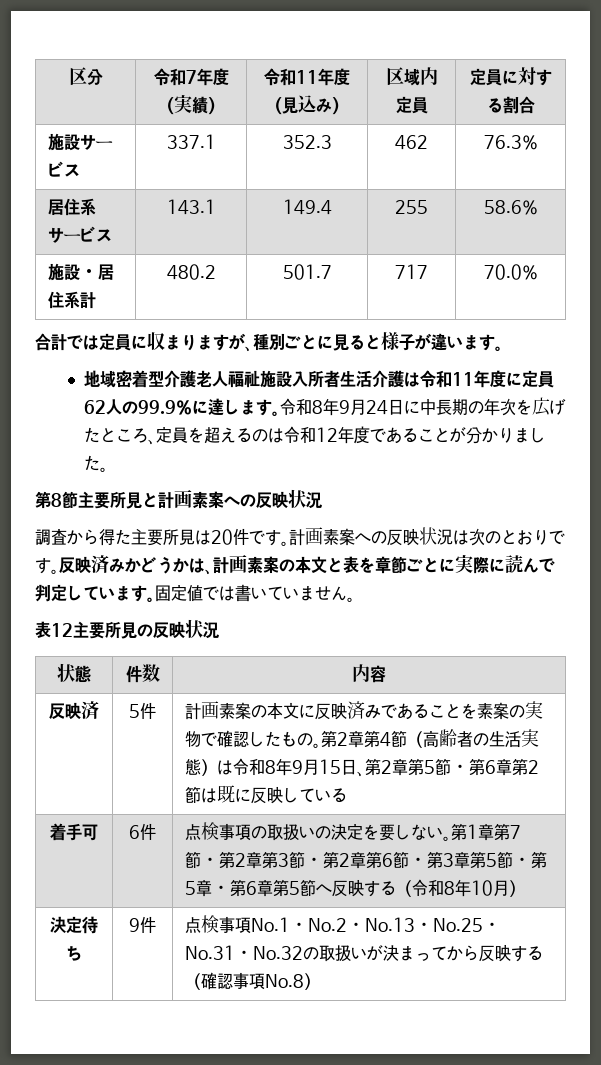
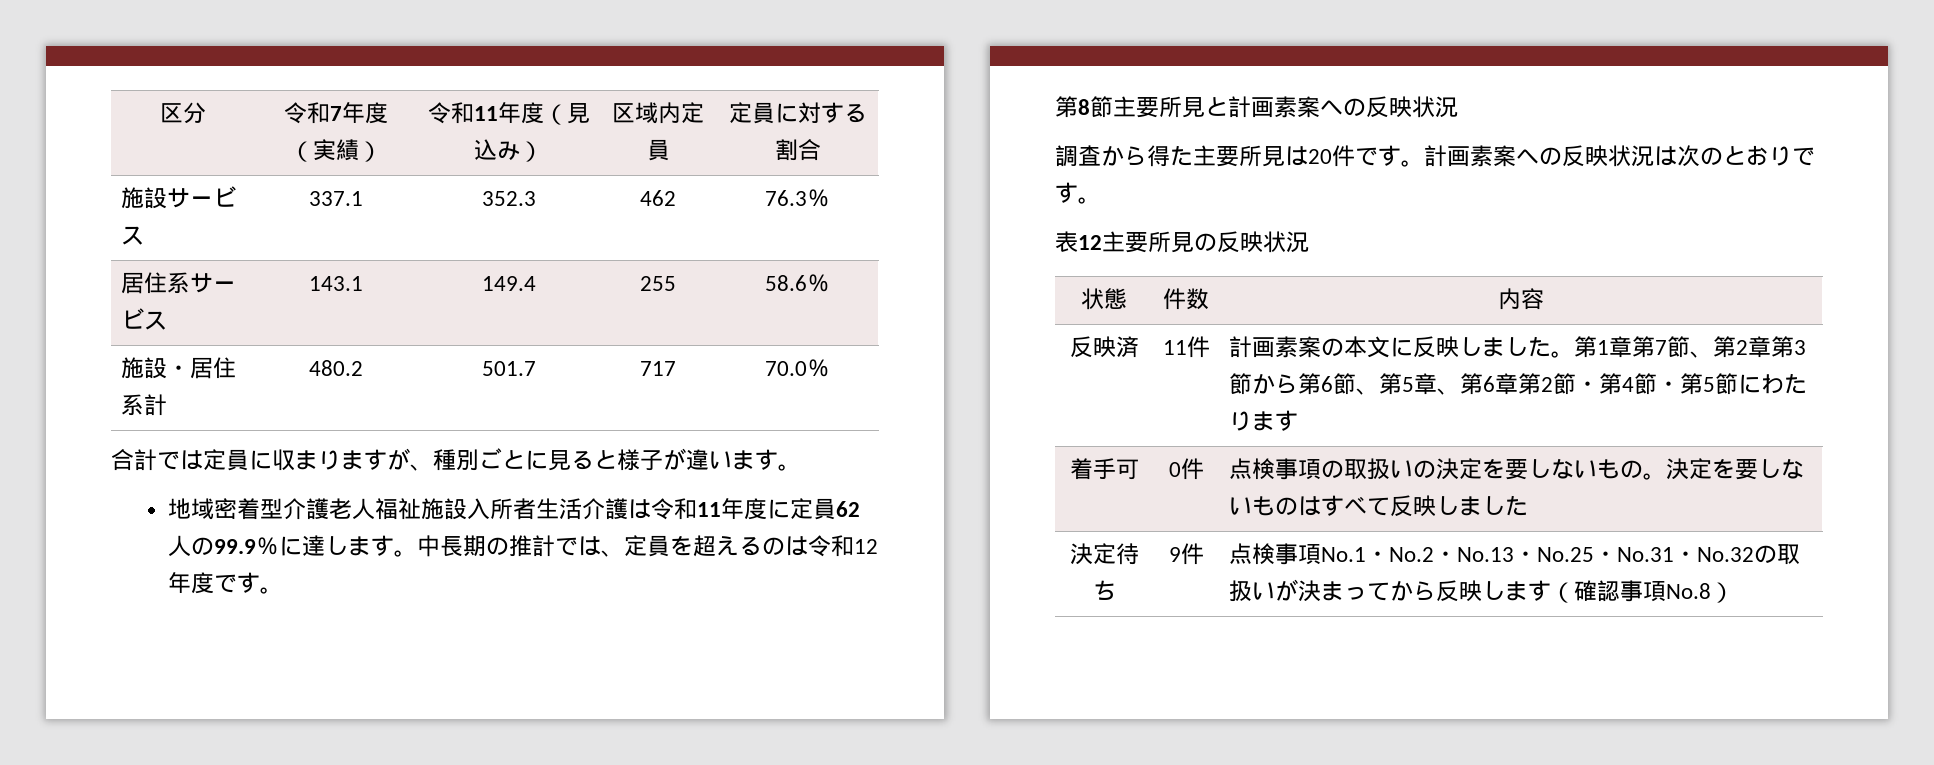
[279,397,566,416] [83,427,148,443] 令和8年9月24日に中長期の年次を広げたところ -> [417,535,602,557] 中長期の推計では
[385,427,546,444] [83,455,100,471] あることが分かりました -> [237,572,261,593] す
[59,555,555,575] [35,584,355,603] 反映済みかどうかは、計画素案の本文と表を章節ごとに実際に読んで判定しています。固定値では書いていません。 -> (1101, 200) none
[129,704,140,718] 5 -> [1162,340,1187,355] 11
[346,701,543,720] [184,729,539,748] [184,758,539,777] [184,785,347,804] 済みであることを素案の実物で確認したもの。第2章第4節（高齢者の生活実態）は令和8年9月15日、第2章第5節・第6章第2節は既に反映している -> [1458,336,1806,358] [1228,373,1807,395] [1228,410,1298,431] しました。第1章第7節、第2章第3節から第6節、第5章、第6章第2節・第4節・第5節にわたります
[129,825,140,839] 6 -> [1168,462,1181,477] 0
[442,823,521,841] [184,851,547,869] [184,879,525,897] 。第1章第7節・第2章第3節・第2章第6節・第3章第5節・第5章・第6章第5節へ反映する（令和8年10月） -> [1596,458,1804,480] [1228,495,1528,517] もの。決定を要しないものはすべて反映しました
[510,945,543,962] する -> [1481,580,1551,601] します

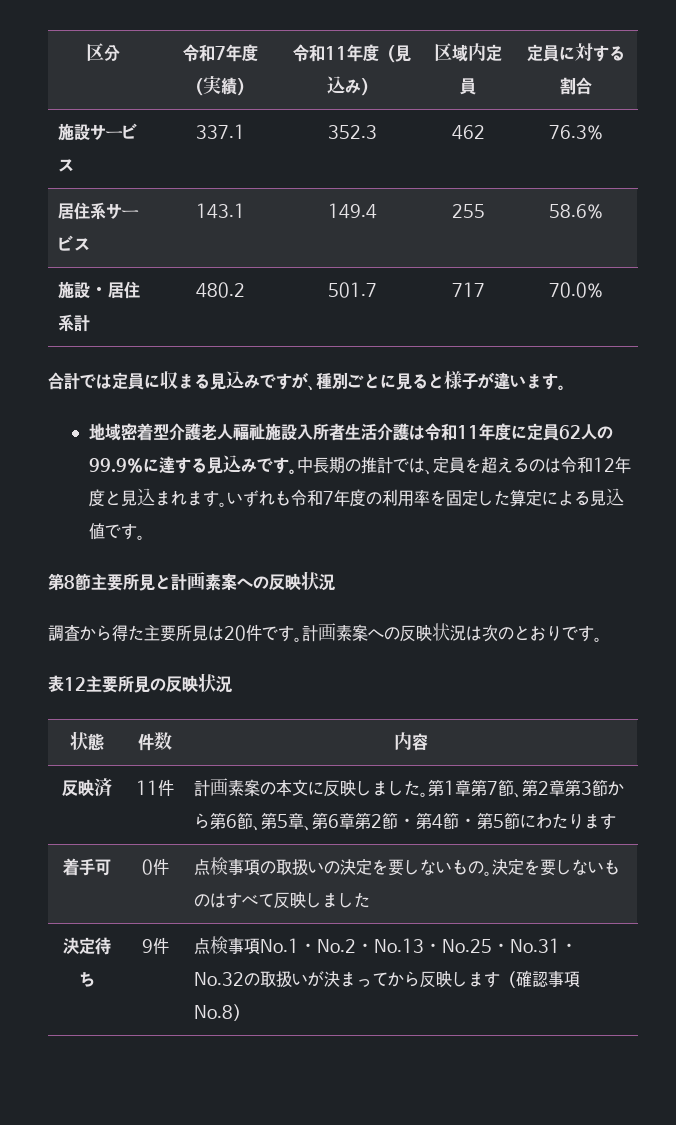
[318,450,364,470] りま -> [194,371,276,390] る見込みで
[325,536,372,556] しま -> [174,455,273,474] する見込みで
(215, 583) none -> [104,488,624,507] [88,522,105,540] と見込まれます。いずれも令和7年度の利用率を固定した算定による見込値

